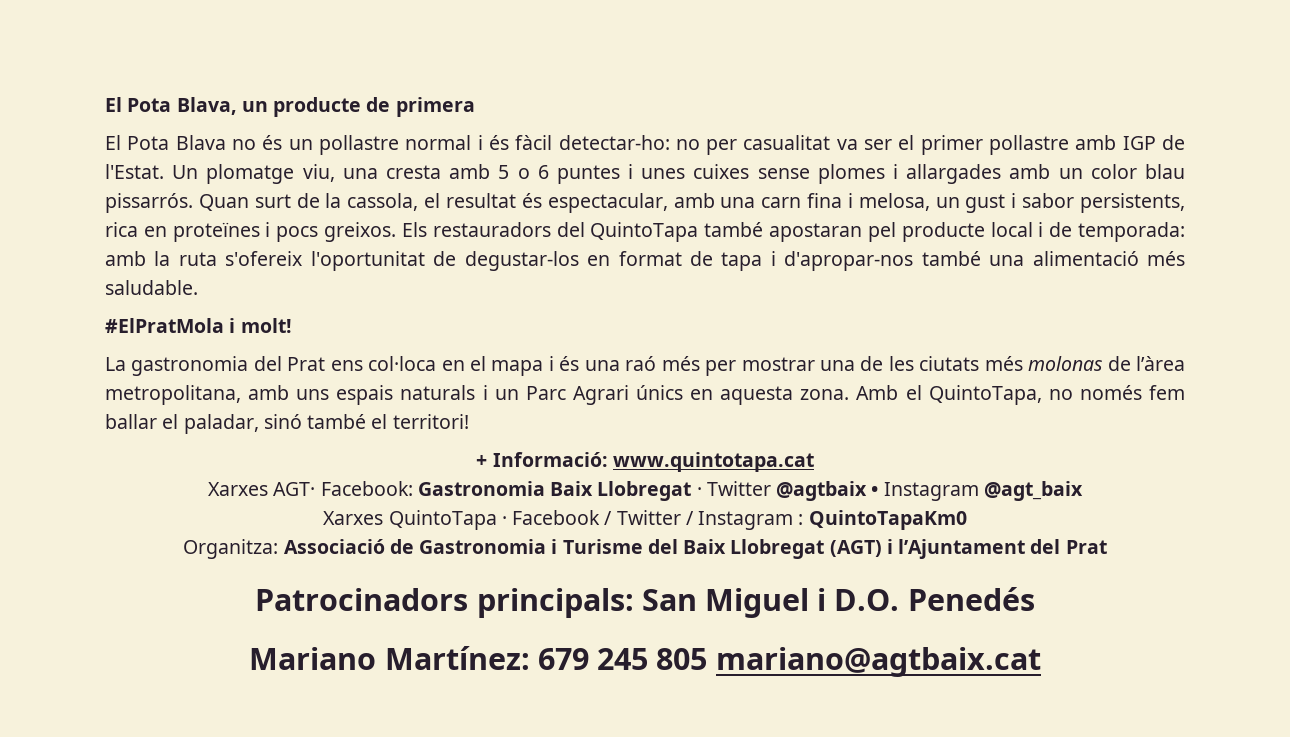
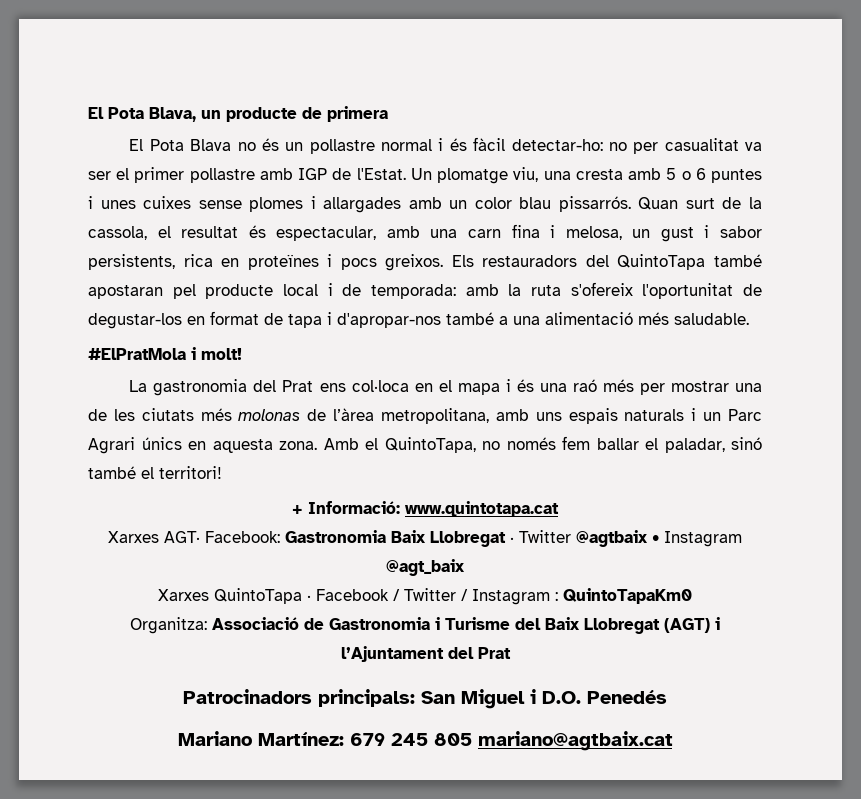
(981, 258) none -> [499,316,508,325] a

